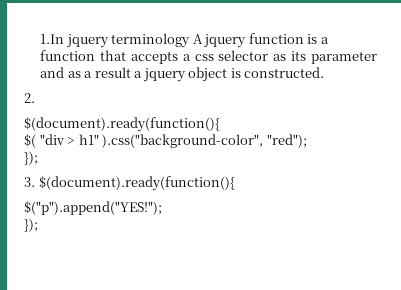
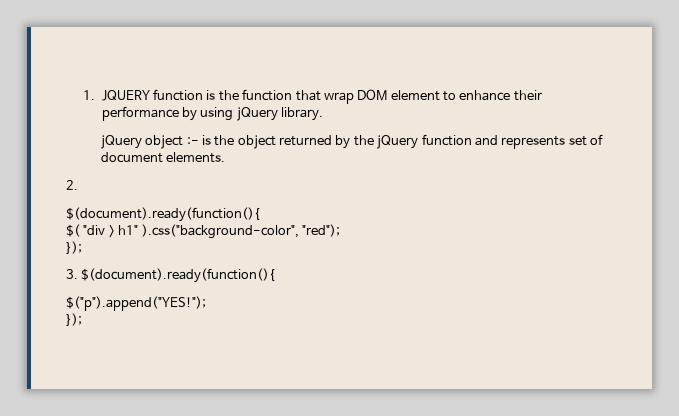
[40,33,247,48] 1.In jquery terminology A jquery -> [83,90,150,101] 1. JQUERY
[320,37,329,44] a -> [218,90,239,101] the
[130,50,377,64] [40,67,325,82] accepts a css selector as its parameter and as a result a jquery object is constructed. -> [323,89,542,104] [101,106,324,121] [100,134,604,149] [100,152,226,163] wrap DOM element to enhance their performance by using jQuery library. // jQuery object :- is the object returned by the jQuery function and represents set of document elements.

